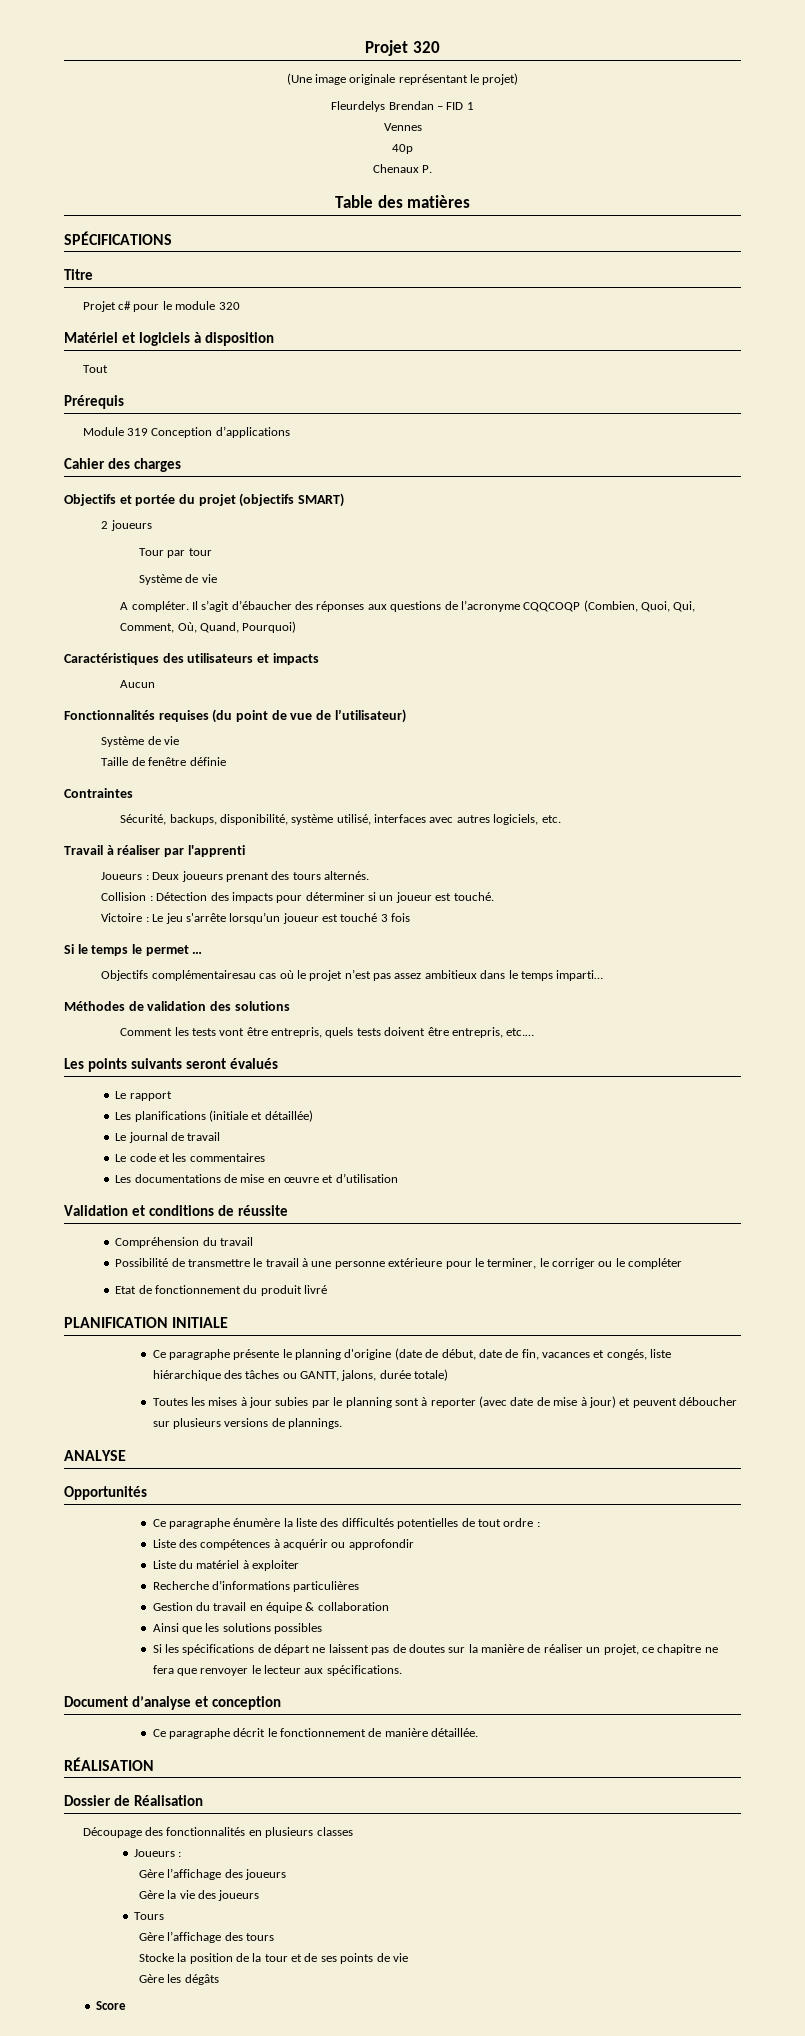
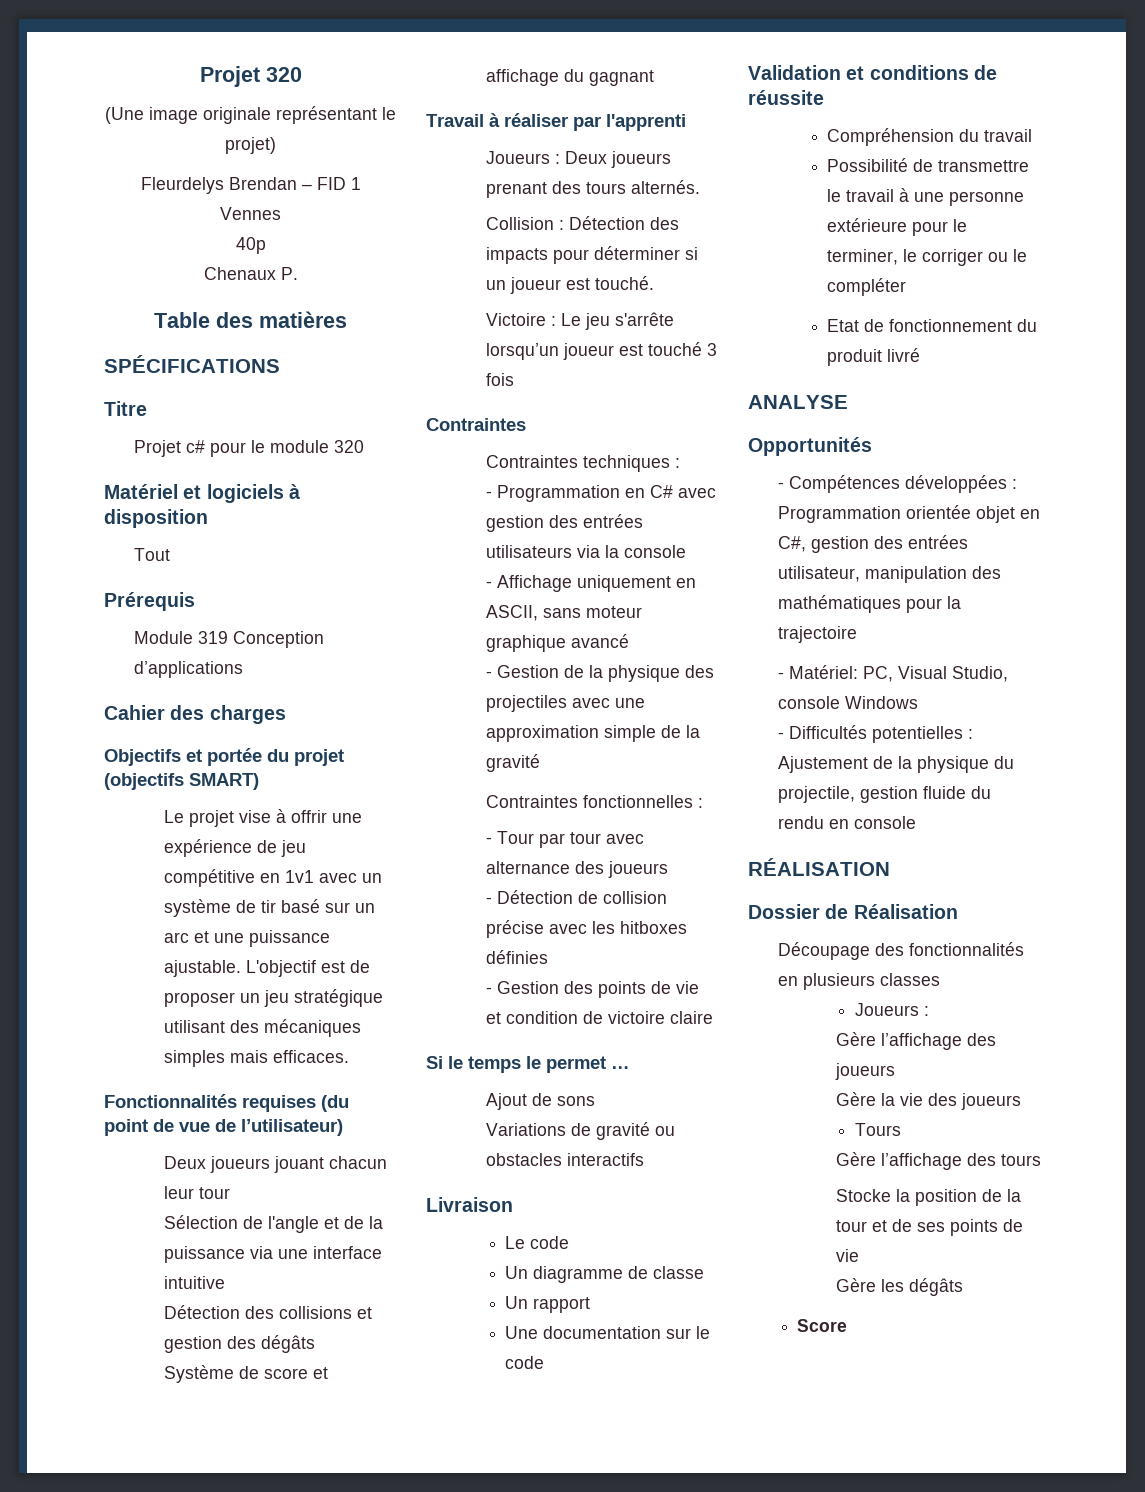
[101,520,152,531] [138,548,212,558] [138,574,217,585] [120,600,696,612] [120,621,297,633] [64,653,319,665] [120,680,156,688] 2 joueurs // Tour par tour // Système de vie // A compléter. Il s’agit d’ébaucher des réponses aux questions de l’acronyme CQQCOQP (Combien, Quoi, Qui, Comment, Où, Quand, Pourquoi) // Caractéristiques des utilisateurs et impacts // Aucun -> [164,809,363,827] [164,839,307,857] [164,869,383,887] [164,899,376,917] [164,930,331,947] [164,960,371,977] [164,989,384,1007] [164,1019,362,1037] [164,1050,350,1067] Le projet vise à offrir une expérience de jeu compétitive en 1v1 avec un système de tir basé sur un arc et une puissance ajustable. L'objectif est de proposer un jeu stratégique utilisant des mécaniques simples mais efficaces.
[101,736,180,747] [101,757,226,766] [64,788,133,798] [120,814,561,825] Système de vie // Taille de fenêtre définie // Contraintes // Sécurité, backups, disponibilité, système utilisé, interfaces avec autres logiciels, etc. -> [164,1156,388,1173] [164,1186,231,1199] [164,1215,384,1233] [164,1246,383,1263] [164,1276,226,1289] [164,1305,373,1319] [164,1335,316,1353] [164,1365,329,1383] [486,69,655,86] Deux joueurs jouant chacun leur tour // Sélection de l'angle et de la puissance via une interface intuitive // Détection des collisions et gestion des dégâts // Système de score et affichage du gagnant
(411, 917) none -> [426,418,526,431] [486,455,681,472] [486,485,717,502] [486,514,644,532] [486,545,687,558] [486,575,697,592] [486,605,643,621] [486,634,630,652] [486,665,715,682] [486,695,646,712] [486,725,701,742] [486,754,541,772] [486,795,704,808] [486,831,645,848] [486,861,669,878] [486,890,668,904] [486,920,688,938] [486,950,549,964] [486,981,700,998] [486,1011,714,1024] // Contraintes // Contraintes techniques : // - Programmation en C# avec gestion des entrées utilisateurs via la console // - Affichage uniquement en ASCII, sans moteur graphique avancé // - Gestion de la physique des projectiles avec une approximation simple de la gravité // Contraintes fonctionnelles : // - Tour par tour avec alternance des joueurs // - Détection de collision précise avec les hitboxes définies // - Gestion des points de vie et condition de victoire claire
[101,969,604,981] [64,1001,290,1011] [120,1027,535,1038] [64,1058,278,1072] [115,1091,172,1101] [115,1110,313,1122] [115,1132,221,1143] [115,1153,265,1162] [115,1173,398,1183] Objectifs complémentairesau cas où le projet n’est pas assez ambitieux dans le temps imparti… // Méthodes de validation des solutions // Comment les tests vont être entrepris, quels tests doivent être entrepris, etc.… // Les points suivants seront évalués // Le rapport // Les planifications (initiale et détaillée) // Le journal de travail // Le code et les commentaires // Les documentations de mise en œuvre et d’utilisation -> [486,1093,596,1110] [486,1122,676,1140] [486,1153,645,1166] [426,1197,513,1212] [505,1236,570,1249] [505,1266,705,1283] [505,1296,591,1313] [505,1326,711,1339] [505,1356,545,1369] Ajout de sons // Variations de gravité ou obstacles interactifs // Livraison // Le code // Un diagramme de classe // Un rapport // Une documentation sur le code
[64,1317,229,1328] [152,1348,672,1360] [152,1369,449,1381] [152,1396,738,1408] [152,1418,343,1429] [64,1450,126,1461] [64,1486,147,1500] [152,1518,540,1529] [152,1539,414,1550] [152,1560,300,1571] [152,1580,360,1592] [152,1602,389,1613] [152,1623,323,1634] [152,1644,718,1655] [152,1665,402,1676] [64,1696,281,1710] [152,1728,479,1739] PLANIFICATION INITIALE // Ce paragraphe présente le planning d'origine (date de début, date de fin, vacances et congés, liste hiérarchique des tâches ou GANTT, jalons, durée totale) // Toutes les mises à jour subies par le planning sont à reporter (avec date de mise à jour) et peuvent déboucher sur plusieurs versions de plannings. // ANALYSE // Opportunités // Ce paragraphe énumère la liste des difficultés potentielles de tout ordre : // Liste des compétences à acquérir ou approfondir // Liste du matériel à exploiter // Recherche d’informations particulières // Gestion du travail en équipe & collaboration // Ainsi que les solutions possibles // Si les spécifications de départ ne laissent pas de doutes sur la manière de réaliser un projet, ce chapitre ne fera que renvoyer le lecteur aux spécifications. // Document d’analyse et conception // Ce paragraphe décrit le fonctionnement de manière détaillée. -> [748,395,848,409] [748,437,872,456] [778,475,1018,493] [778,505,1041,523] [778,535,969,553] [778,566,1002,583] [778,595,962,613] [778,626,858,643] [778,665,1009,682] [778,696,919,709] [778,725,974,743] [778,756,1015,773] [778,786,992,803] [778,816,917,829] ANALYSE // Opportunités // - Compétences développées : Programmation orientée objet en C#, gestion des entrées utilisateur, manipulation des mathématiques pour la trajectoire // - Matériel: PC, Visual Studio, console Windows // - Difficultés potentielles : Ajustement de la physique du projectile, gestion fluide du rendu en console

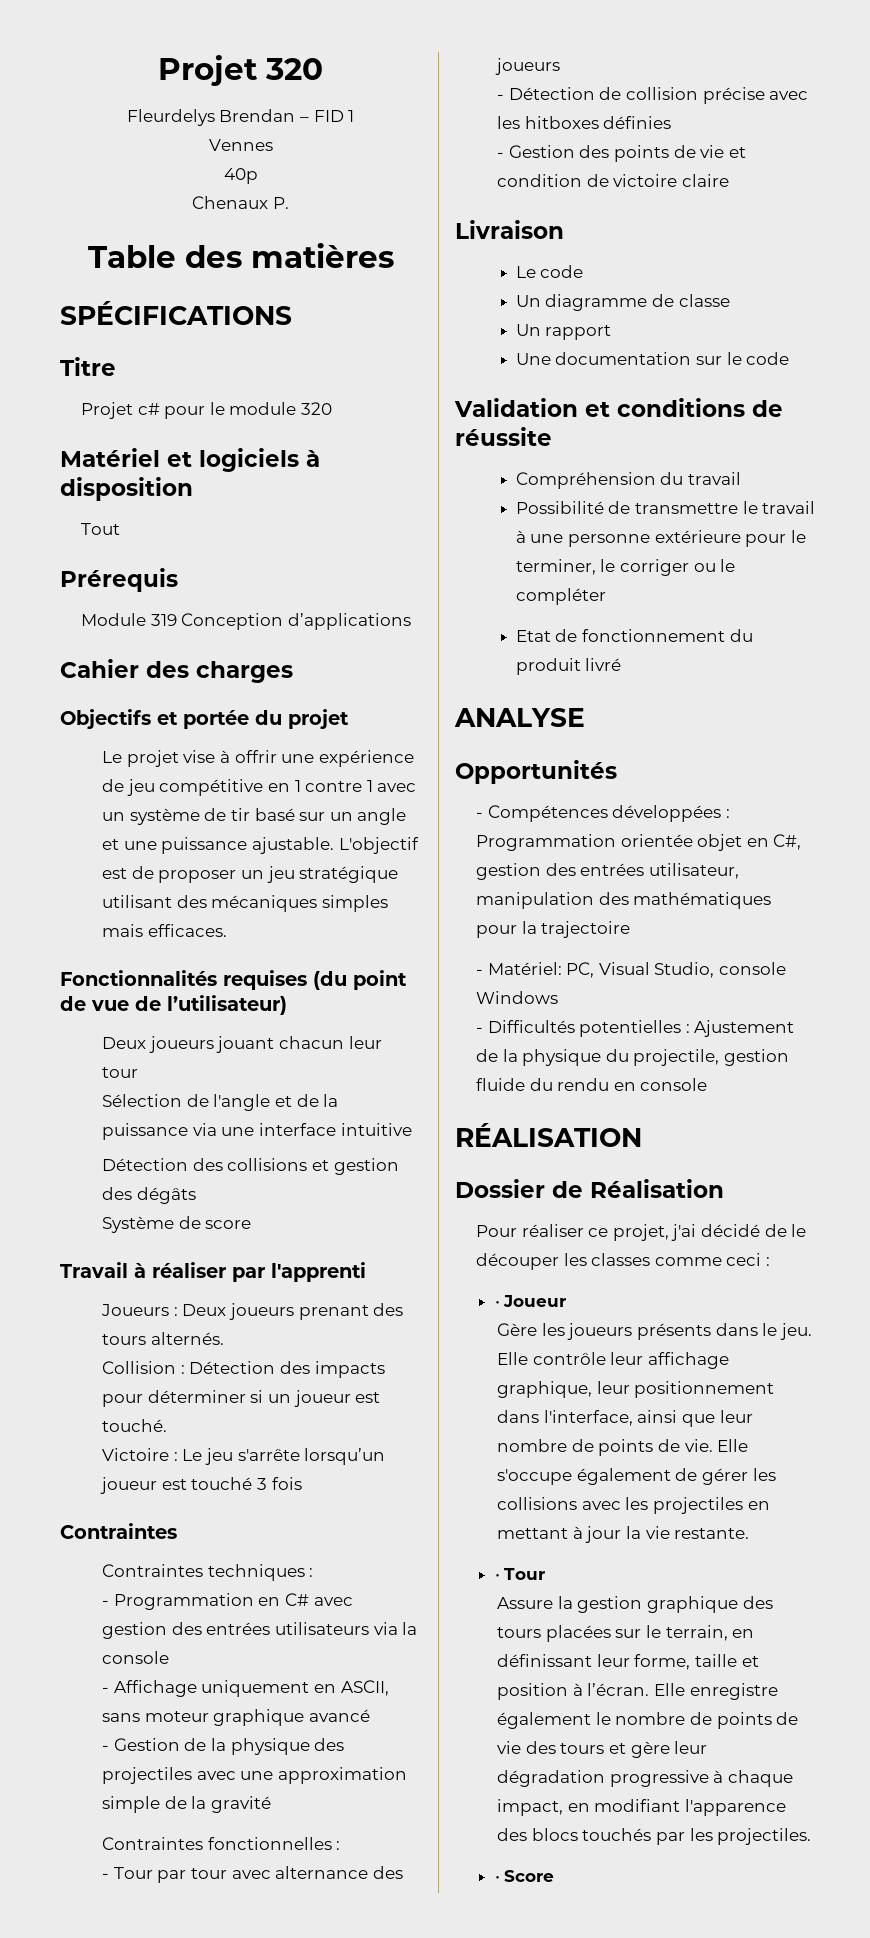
[105,106,396,124] [225,137,276,154] // (Une image originale représentant le projet) -> (323, 69) none
[104,773,259,790] (objectifs SMART) -> (349, 719) none
[285,870,315,883] 1v1 -> [294,780,373,792] 1 contre 1
[164,932,190,943] arc -> [357,808,407,825] angle
[313,1367,329,1379] [486,69,655,86] et affichage du gagnant -> (252, 1224) none
[426,1056,630,1073] [486,1093,596,1110] [486,1122,676,1140] [486,1153,645,1166] // Si le temps le permet … // Ajout de sons // Variations de gravité ou obstacles interactifs -> (729, 180) none
[778,942,1025,960] [778,973,876,990] Découpage des fonctionnalités en plusieurs -> [476,1224,807,1241] [476,1253,587,1270] Pour réaliser ce projet, j'ai décidé de le découper les
[855,1003,930,1016] [835,1032,996,1050] [834,1063,895,1080] [835,1092,1021,1110] [855,1123,902,1136] [835,1152,1041,1170] [835,1189,1021,1206] [835,1219,1023,1236] [835,1249,859,1262] [835,1278,963,1296] // Joueurs : // Gère l’affichage des joueurs // Gère la vie des joueurs // Tours // Gère l’affichage des tours // Stocke la position de la tour et de ses points de vie // Gère les dégâts // -> [654,1253,771,1266] [494,1295,567,1307] [497,1323,812,1340] [497,1352,729,1369] [497,1381,775,1398] [497,1410,753,1427] [497,1439,749,1456] [497,1468,776,1485] [497,1497,770,1514] [497,1526,750,1543] [494,1568,546,1580] [497,1596,773,1613] [497,1625,755,1642] [497,1654,759,1670] [497,1683,778,1700] [497,1712,799,1729] [497,1741,708,1758] [497,1770,793,1787] [497,1799,786,1816] [497,1828,812,1845] [494,1876,500,1882] comme ceci : // • Joueur // Gère les joueurs présents dans le jeu. Elle contrôle leur affichage graphique, leur positionnement dans l'interface, ainsi que leur nombre de points de vie. Elle s'occupe également de gérer les collisions avec les projectiles en mettant à jour la vie restante. // • Tour // Assure la gestion graphique des tours placées sur le terrain, en définissant leur forme, taille et position à l’écran. Elle enregistre également le nombre de points de vie des tours et gère leur dégradation progressive à chaque impact, en modifiant l'apparence des blocs touchés par les projectiles. // •

